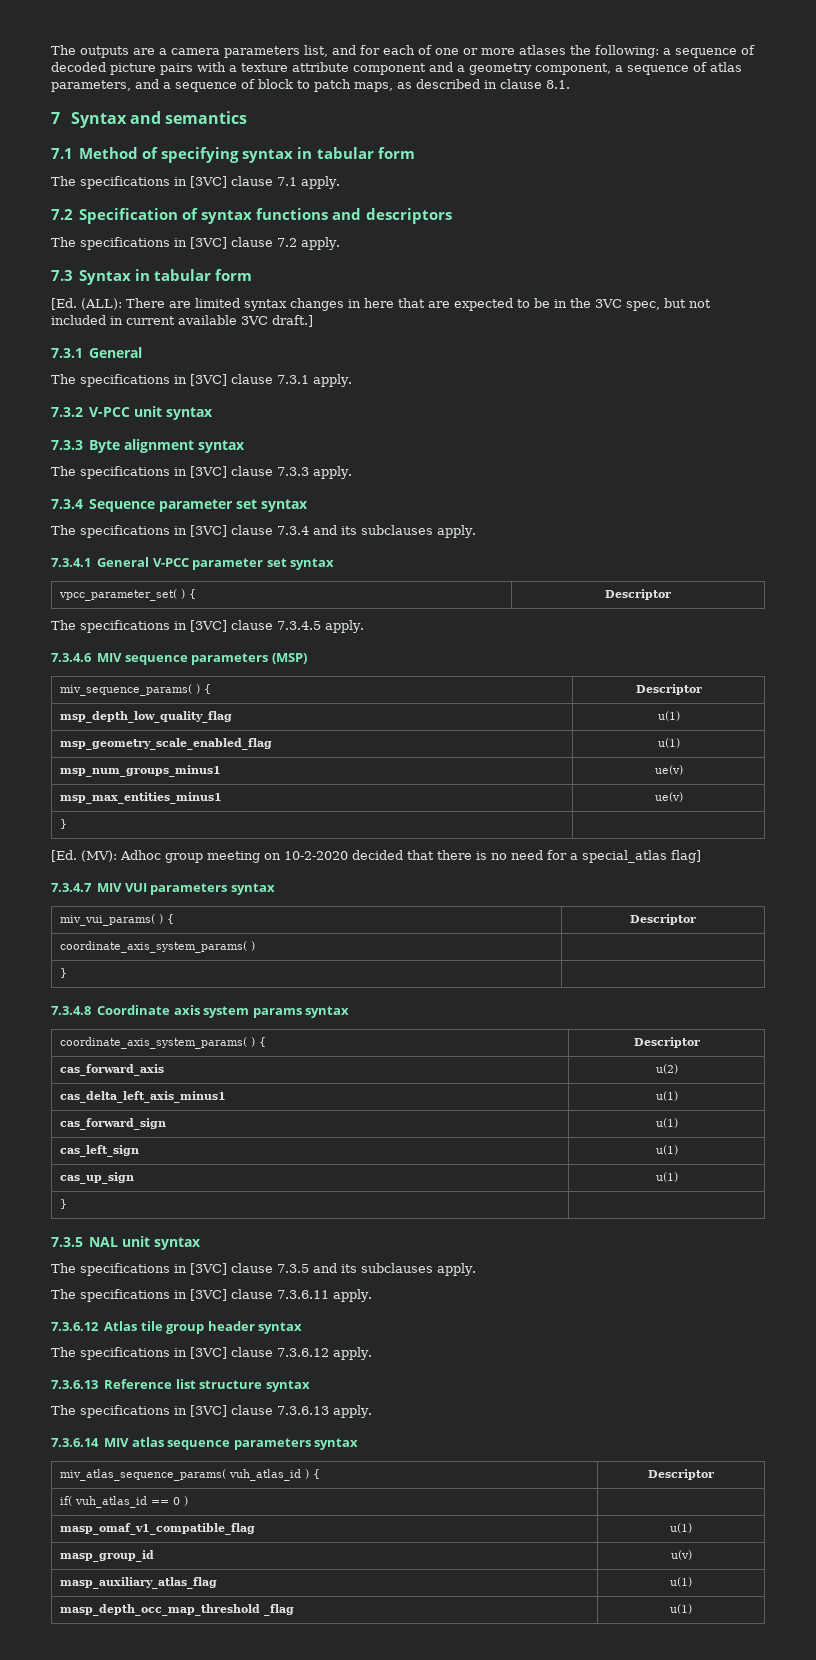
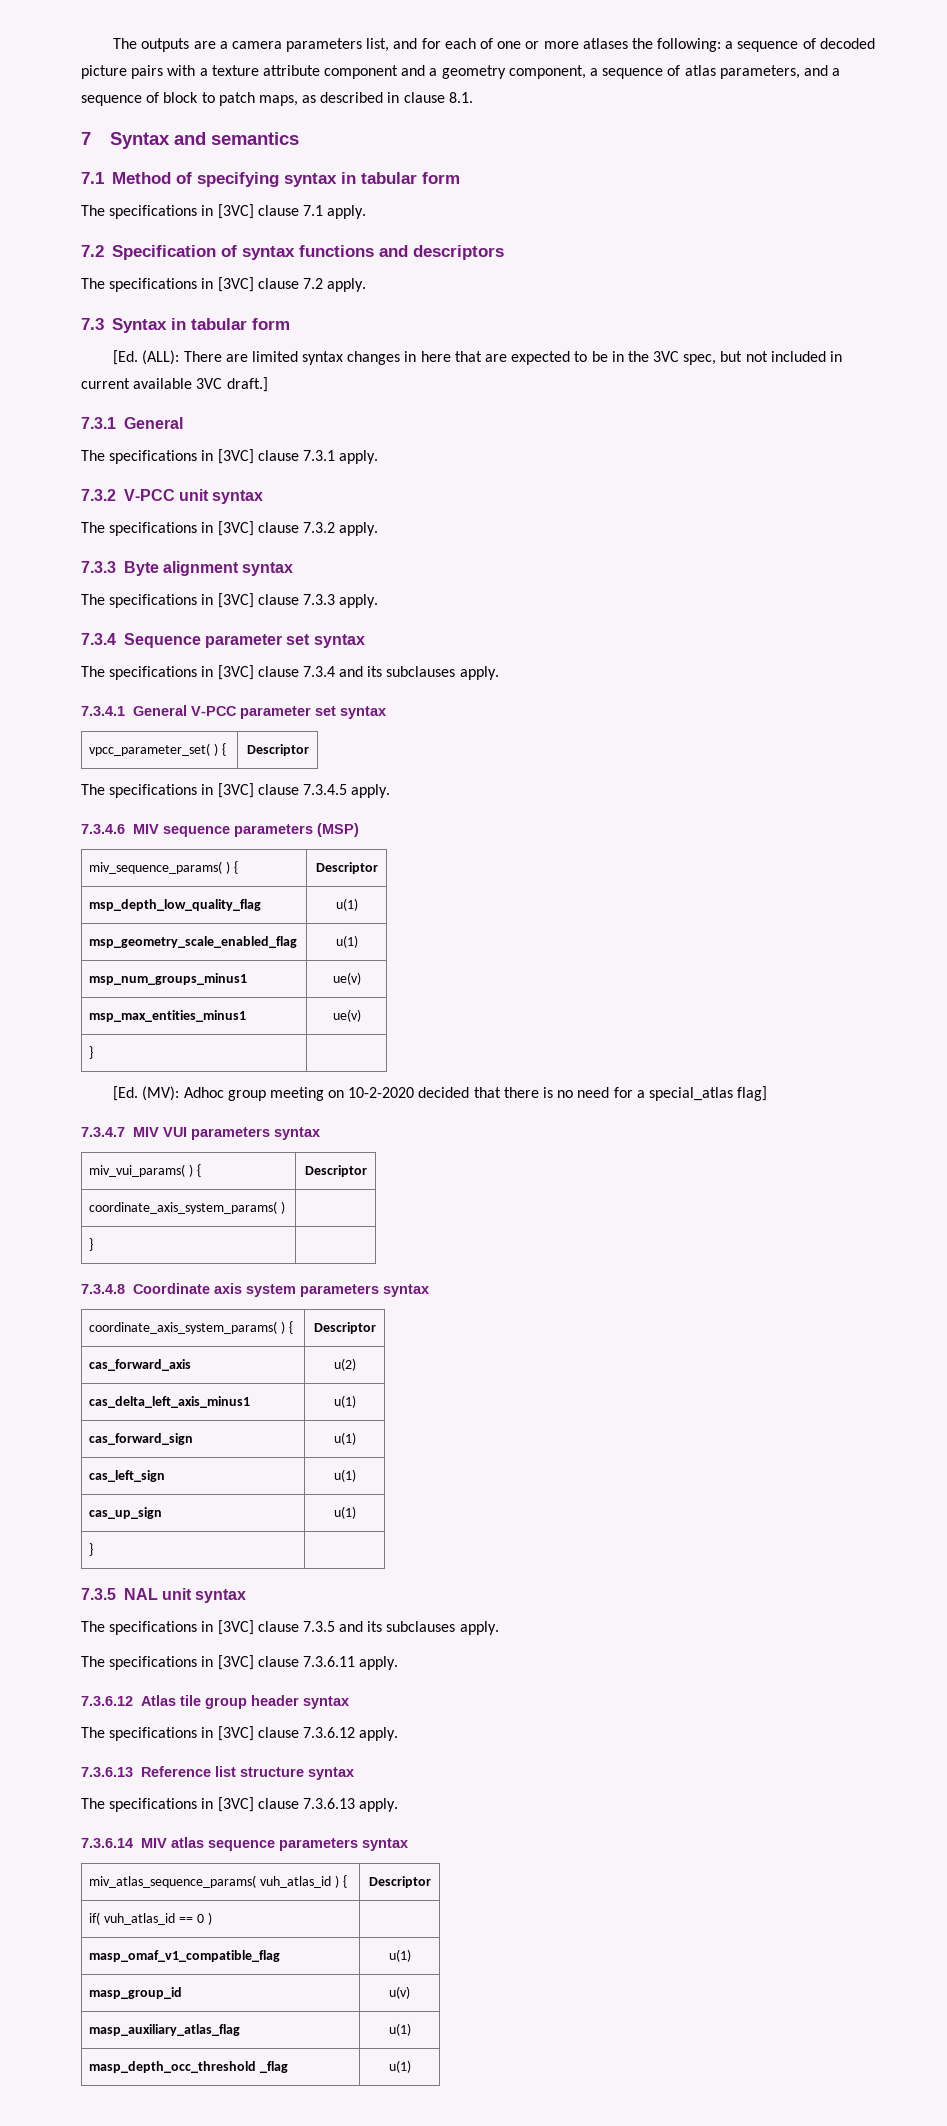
(214, 413) none -> [81,521,379,536] // The specifications in [3VC] clause 7.3.2 apply.
[252,1008,302,1018] params -> [299,1284,379,1297] parameters
[59,1604,260,1616] masp_depth_occ_map_threshold -> [89,2061,257,2073] masp_depth_occ_threshold

